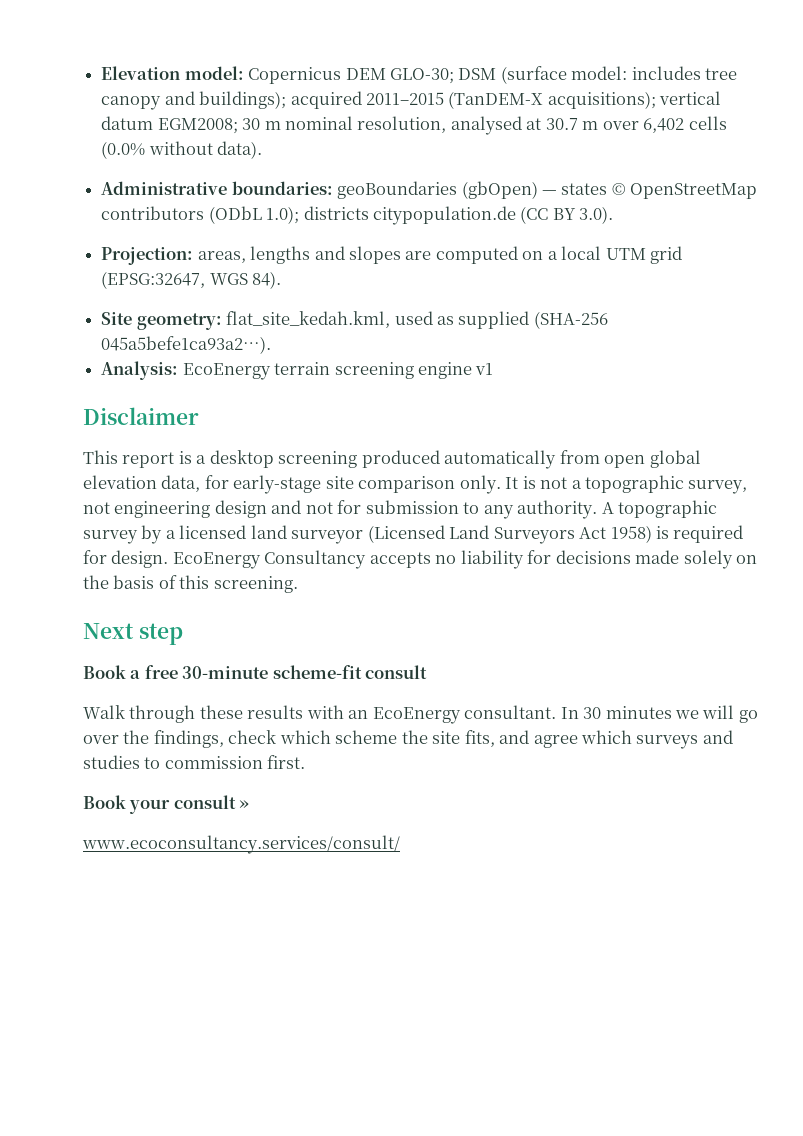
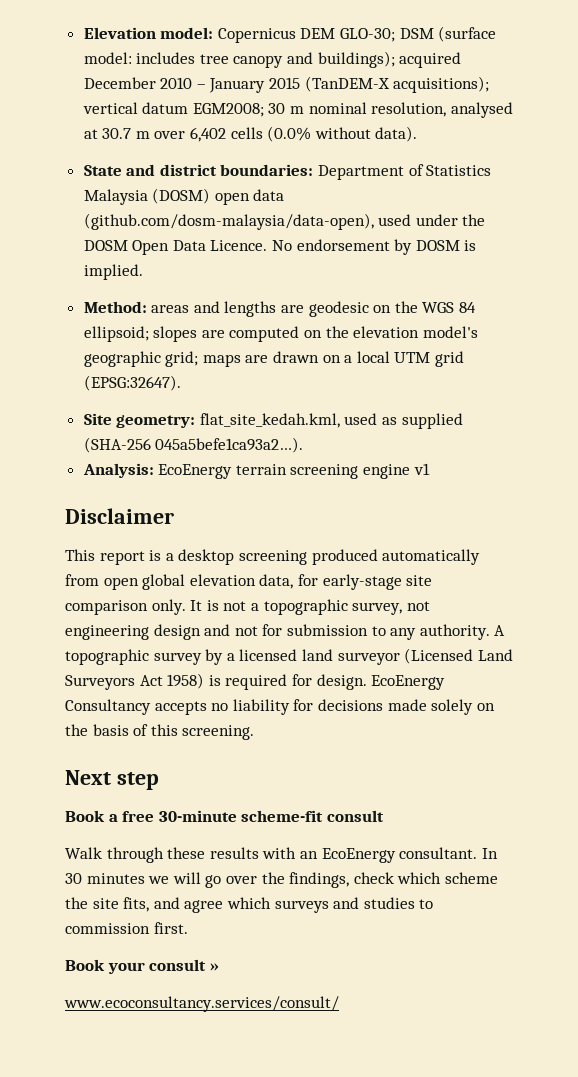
[365,92,444,105] 2011–2015 -> [83,77,301,93] December 2010 – January 2015
[101,181,758,199] [101,206,614,225] [101,246,518,265] Administrative boundaries: geoBoundaries (gbOpen) — states © OpenStreetMap contributors (ODbL 1.0); districts citypopulation.de (CC BY 3.0). // Projection: areas, lengths and slopes are computed -> [83,164,492,180] [83,188,285,205] [83,213,486,230] [83,239,477,255] [83,264,143,280] [83,301,477,317] [83,326,478,342] [83,351,320,367] State and district boundaries: Department of Statistics Malaysia (DOSM) open data (github.com/dosm-malaysia/data-open), used under the DOSM Open Data Licence. No endorsement by DOSM is implied. // Method: areas and lengths are geodesic on the WGS 84 ellipsoid; slopes are computed on the elevation model's geographic grid; maps are drawn
[101,271,282,289] (EPSG:32647, WGS 84). -> [83,375,181,391] (EPSG:32647).

